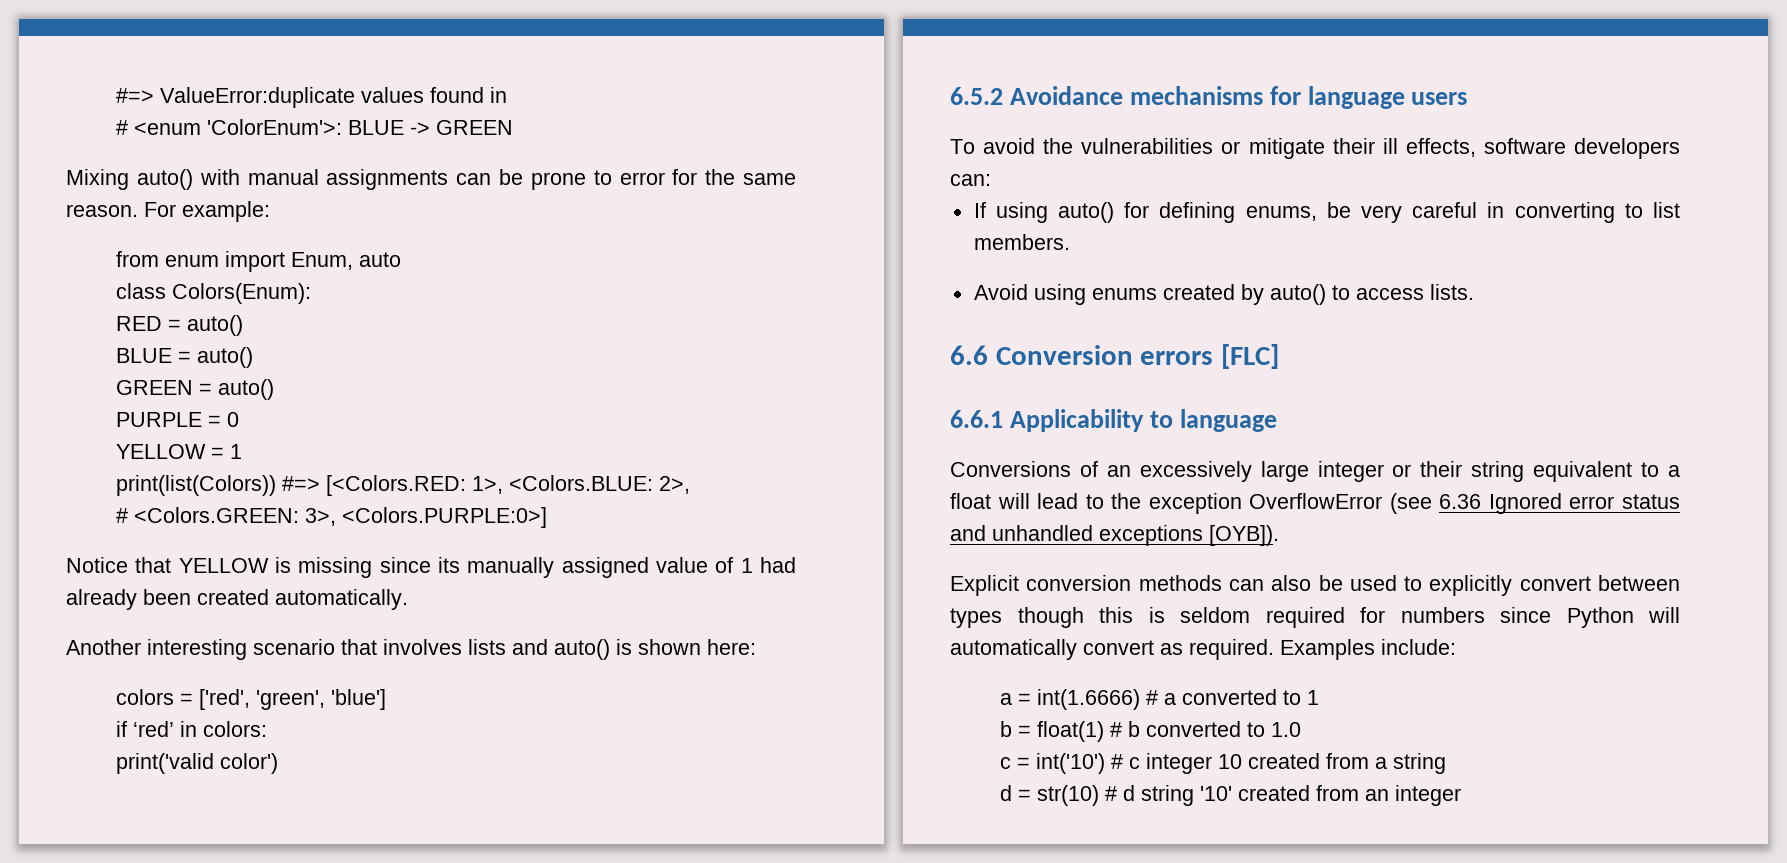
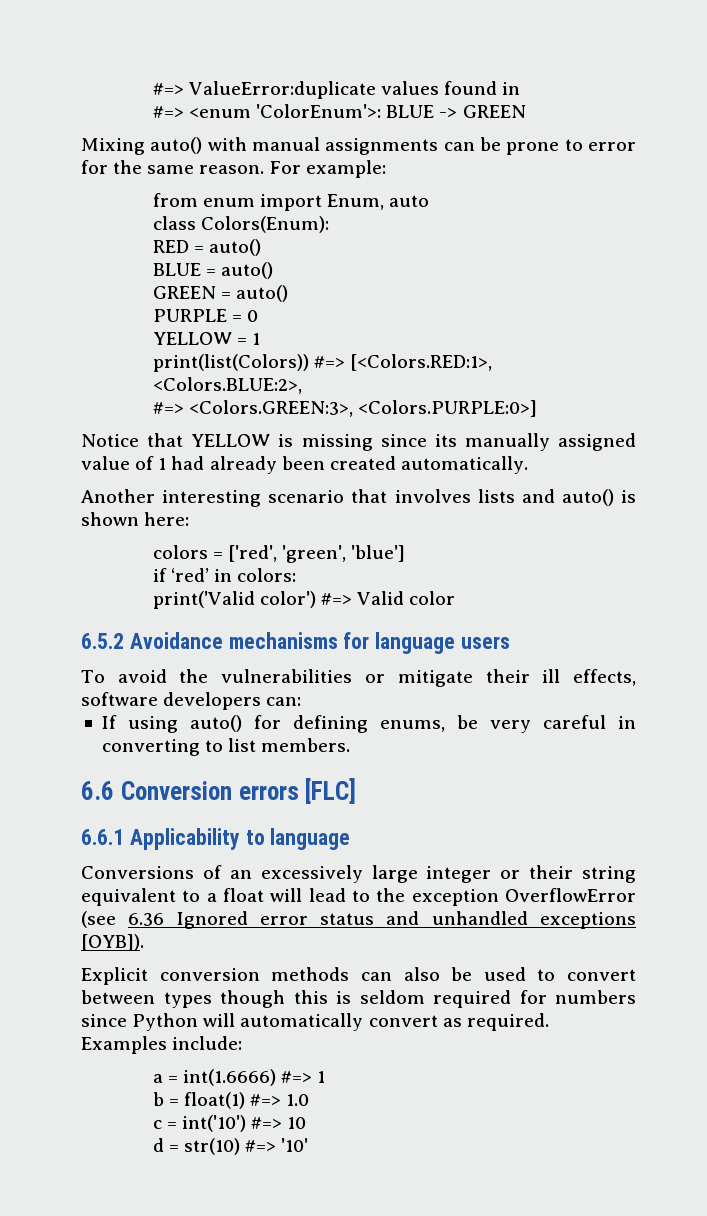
[115,120,128,135] # -> [152,106,184,118] #=>
[325,475,690,496] [115,507,336,526] [<Colors.RED: 1>, <Colors.BLUE: 2>, // # <Colors.GREEN: 3>, -> [350,354,493,371] [152,377,302,394] [152,400,354,417] [<Colors.RED:1>, <Colors.BLUE:2>, // #=> <Colors.GREEN:3>,
[115,753,214,774] print('valid -> [152,591,255,609] print('Valid
(278, 763) none -> [321,591,456,605] #=> Valid color
[973,284,1474,305] // Avoid using enums created by auto() to access lists. -> (351, 745) none
[1429,575,1513,596] explicitly -> (556, 975) none
[1145,689,1301,705] # a converted to -> [281,1071,313,1083] #=>
[1109,721,1265,737] # b converted to -> [250,1094,282,1106] #=>
[1110,753,1446,774] [999,785,1461,806] # c integer 10 created from a string // d = str(10) # d string '10' created from an integer -> [251,1117,307,1129] [152,1138,309,1155] #=> 10 // d = str(10) #=> '10'

